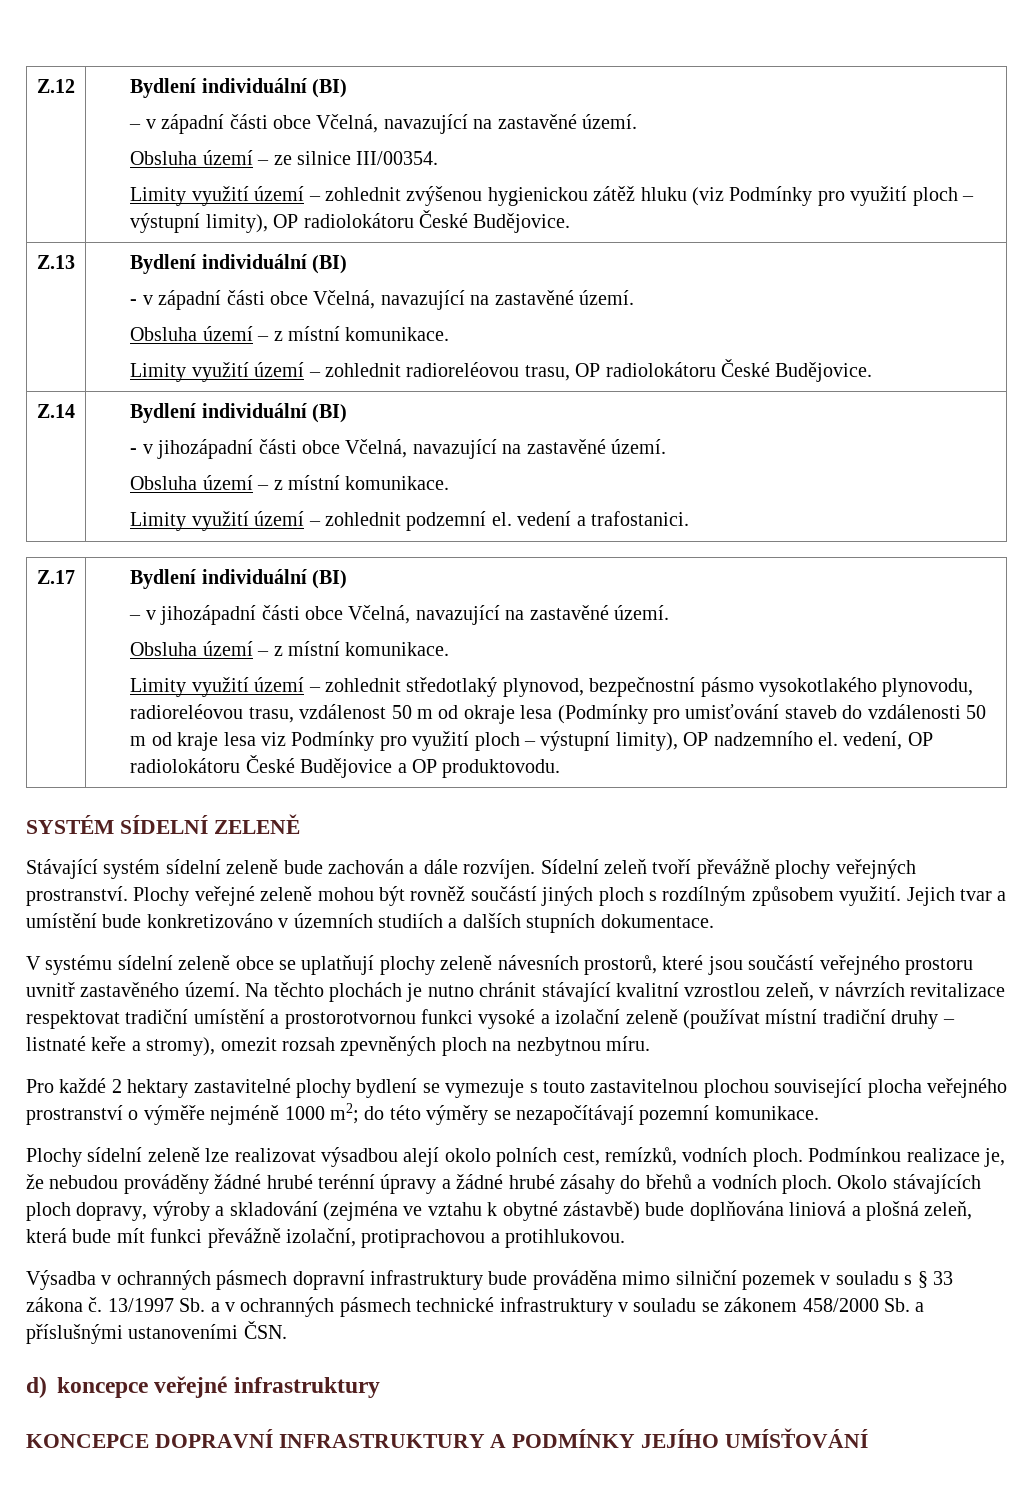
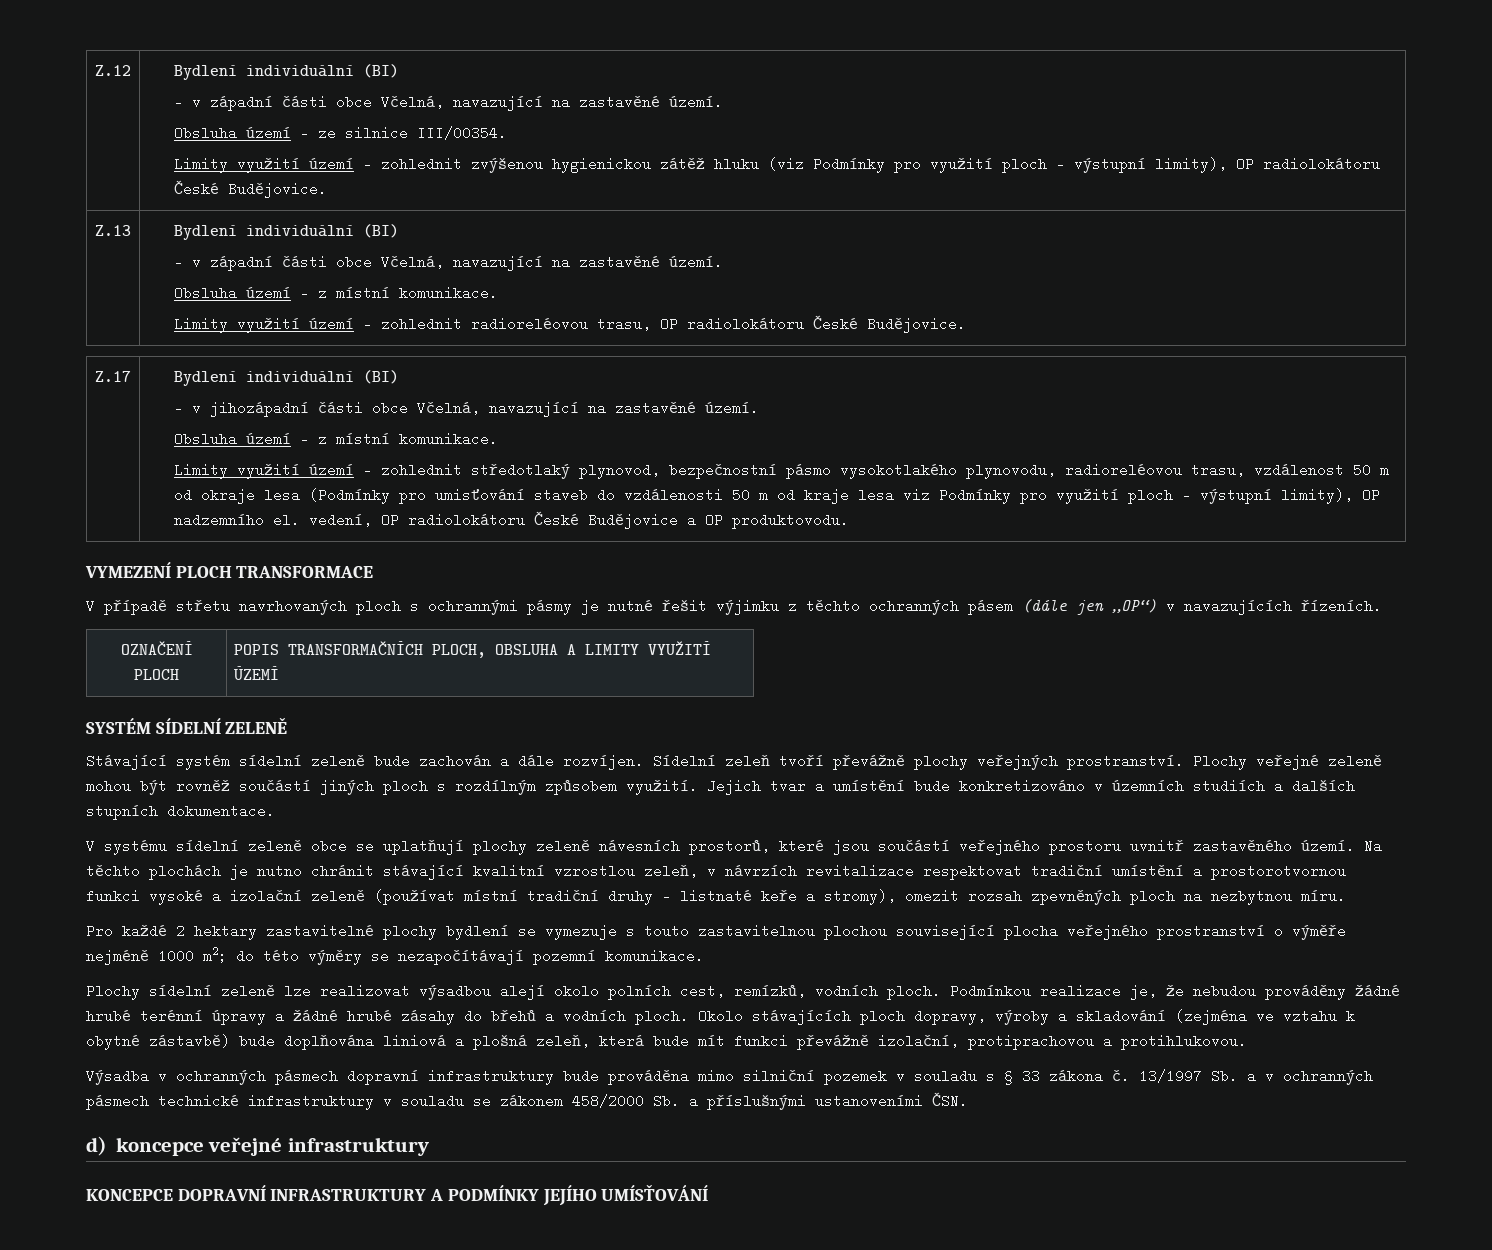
[37,404,75,418] [130,403,348,423] [130,439,666,459] [130,475,450,490] [130,511,689,531] // Z.14 | Bydlení individuální (BI) // - v jihozápadní části obce Včelná, navazující na zastavěné území. // Obsluha území – z místní komunikace. // Limity využití území – zohlednit podzemní el. vedení a trafostanici. -> (967, 325) none
(561, 768) none -> [85,562,374,578] [86,599,1382,615] [120,641,193,655] [134,669,179,680] [234,641,712,658] [233,666,280,680] // VYMEZENÍ PLOCH TRANSFORMACE // V případě střetu navrhovaných ploch s ochrannými pásmy je nutné řešit výjimku z těchto ochranných pásem (dále jen „OP“) v navazujících řízeních. // OZNAČENÍ PLOCH | POPIS TRANSFORMAČNÍCH PLOCH, OBSLUHA A LIMITY VYUŽITÍ ÚZEMÍ

